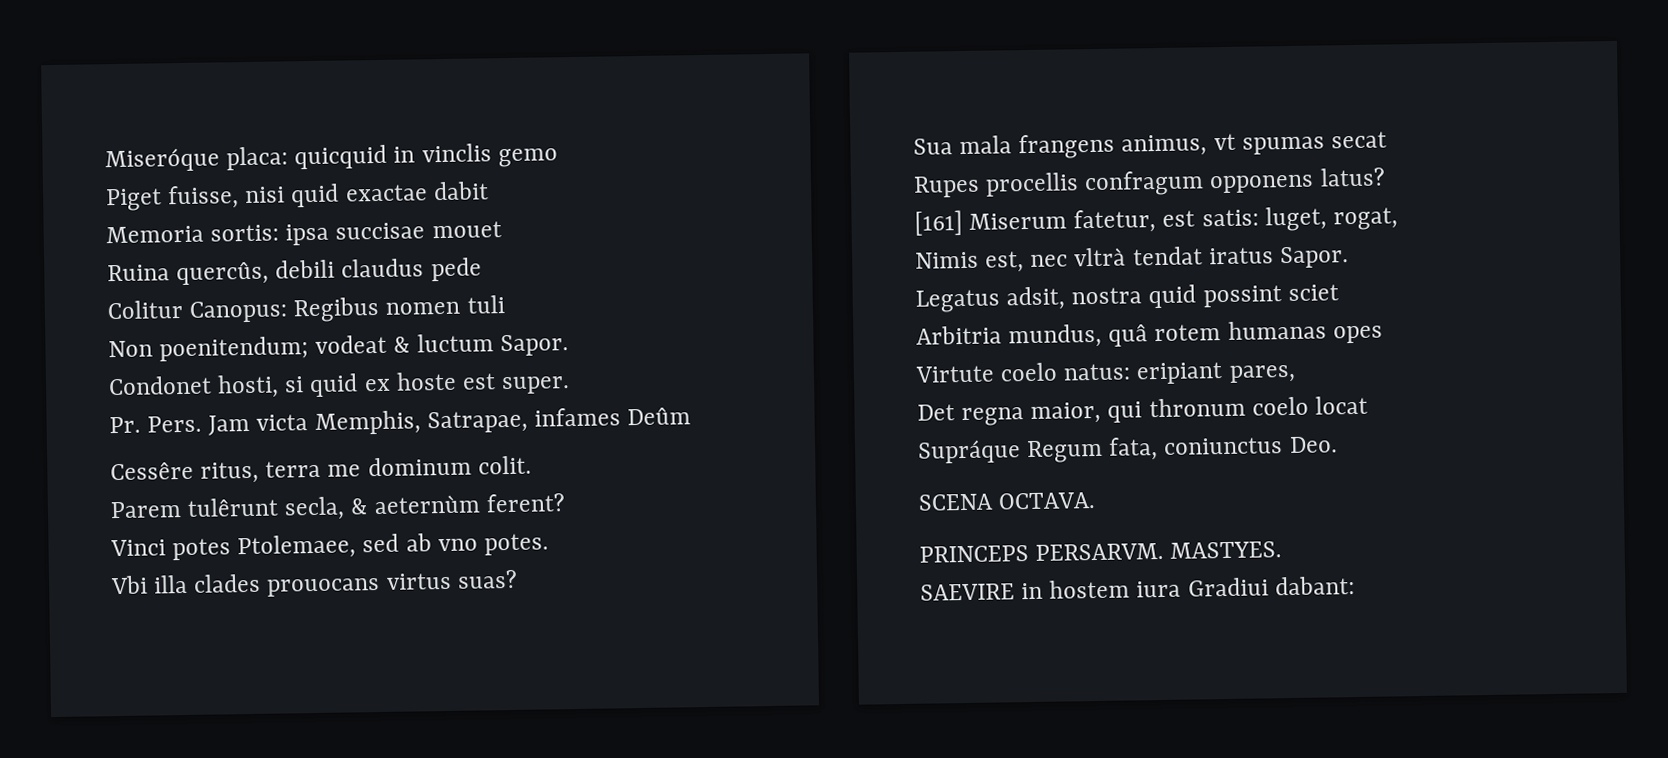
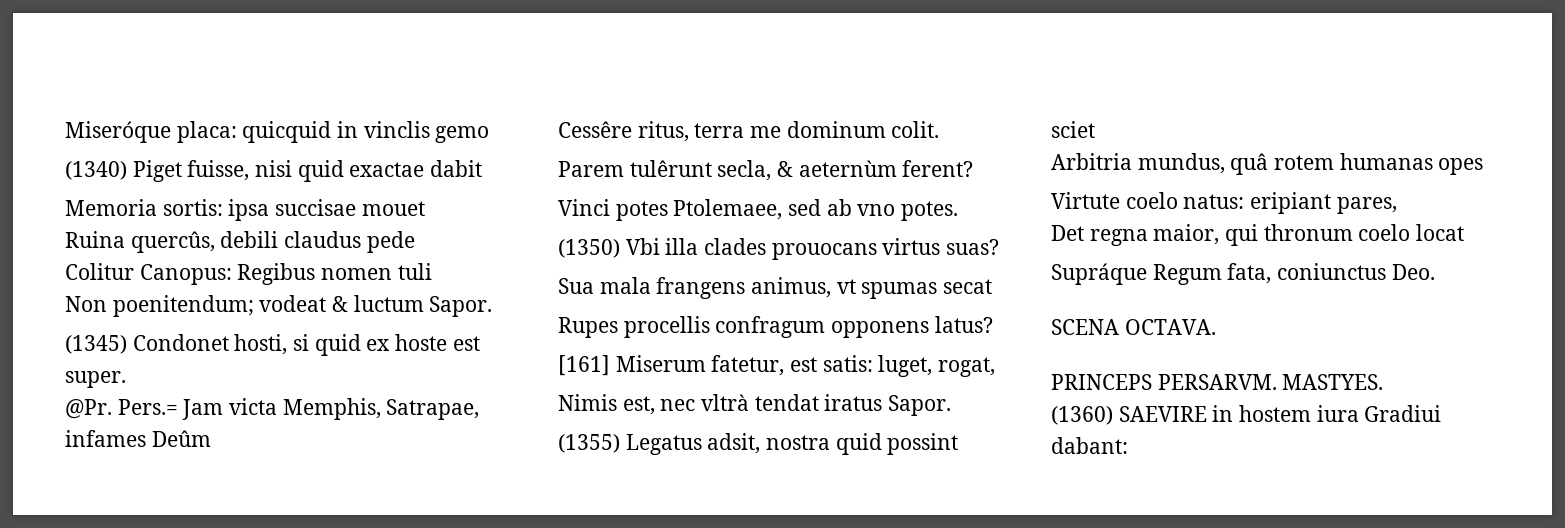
(558, 158) none -> [65,161,127,180] (1340)
(569, 345) none -> [65,335,127,354] (1345)
[109,415,203,434] Pr. Pers. -> [65,399,178,419] @Pr. Pers.=
(549, 544) none -> [558,239,620,258] (1350)
(1349, 257) none -> [558,434,620,453] (1355)
(1283, 550) none -> [1051,406,1113,425] (1360)

